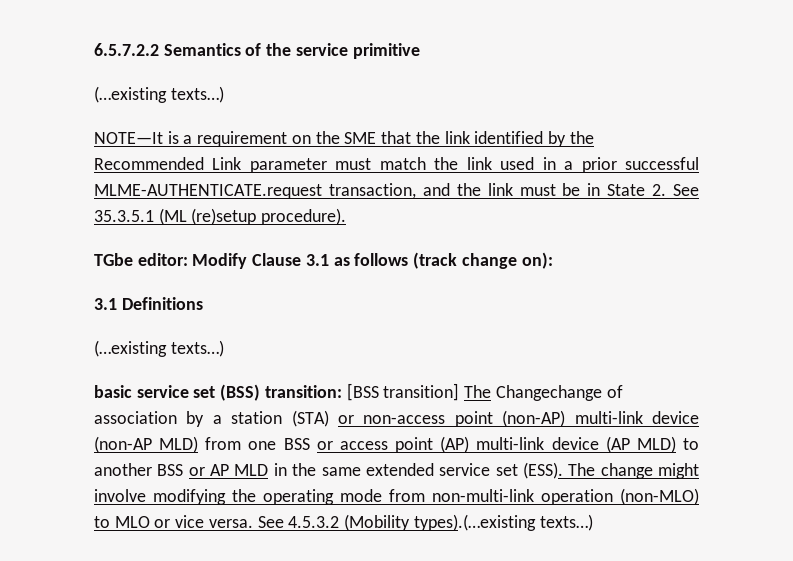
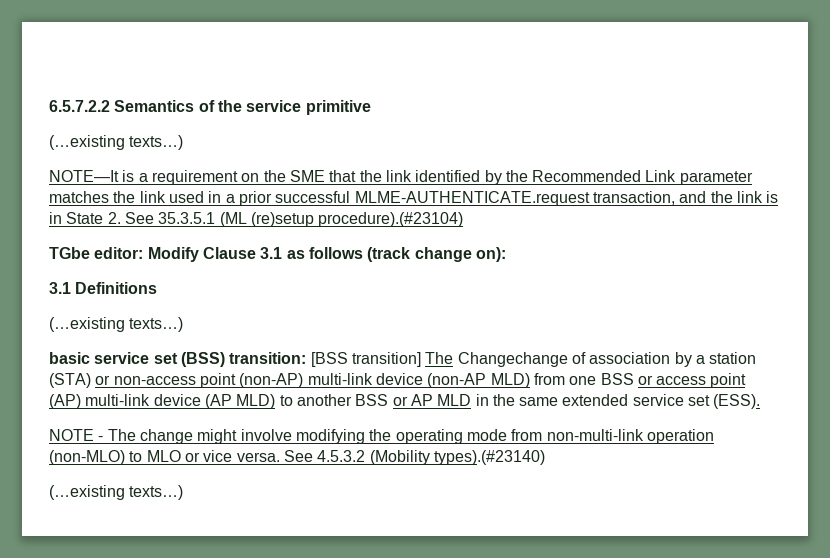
[335,157,426,170] must match -> [49,191,109,203] matches
[519,183,581,196] must be -> [766,191,779,203] is
[261,208,347,225] procedure). -> [318,212,464,227] procedure).(#23104)
(563, 470) none -> [49,429,104,441] // NOTE -
[413,514,536,531] types).(…existing -> [433,450,545,465] [49,485,125,500] types).(#23140) // (…existing

